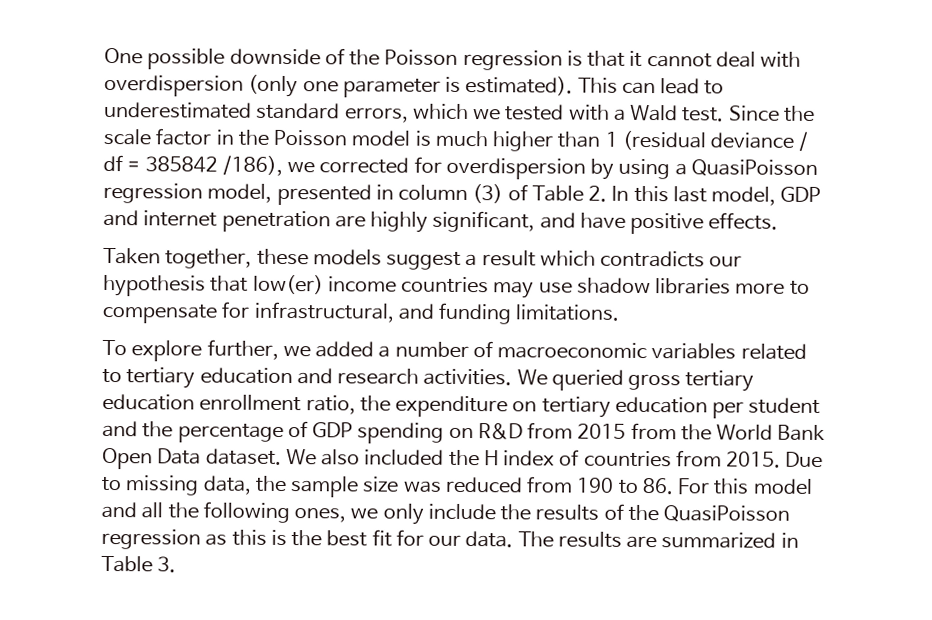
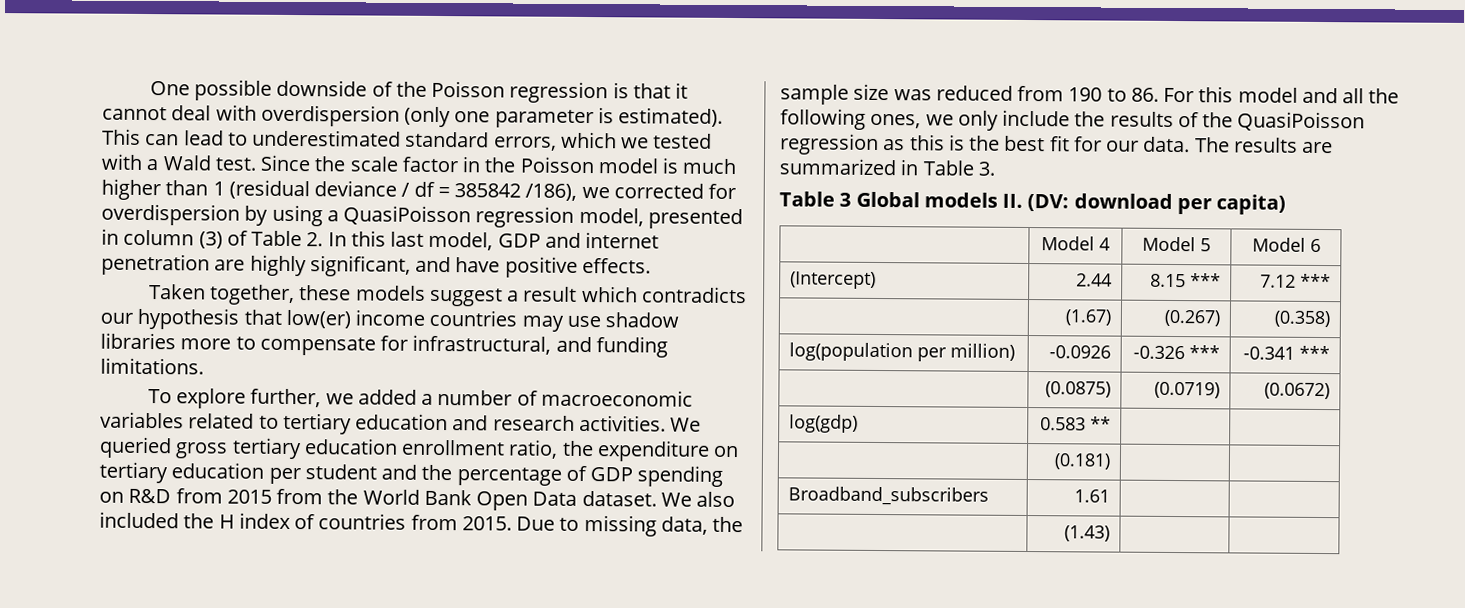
(177, 564) none -> [779,191,1287,215] [1041,236,1110,251] [1142,236,1211,252] [1251,237,1321,253] [789,271,876,289] [1076,273,1113,287] [1150,273,1222,288] [1260,273,1332,289] [1065,309,1112,326] [1164,309,1221,327] [1274,310,1331,328] [788,342,1015,362] [1049,345,1112,359] [1133,345,1221,360] [1243,345,1331,361] [1045,381,1112,398] [1154,381,1221,399] [1264,382,1331,400] [788,414,858,433] [1040,416,1112,431] [1054,453,1111,470] [787,486,989,506] [1074,489,1111,503] [1064,525,1111,542] // Table 3 Global models II. (DV: download per capita) // | Model 4 | Model 5 | Model 6 // (Intercept) | 2.44 | 8.15 *** | 7.12 *** // | (1.67) | (0.267) | (0.358) // log(population per million) | -0.0926 | -0.326 *** | -0.341 *** // | (0.0875) | (0.0719) | (0.0672) // log(gdp) | 0.583 ** | | // | (0.181) | | // Broadband_subscribers | 1.61 | | // | (1.43) | |

